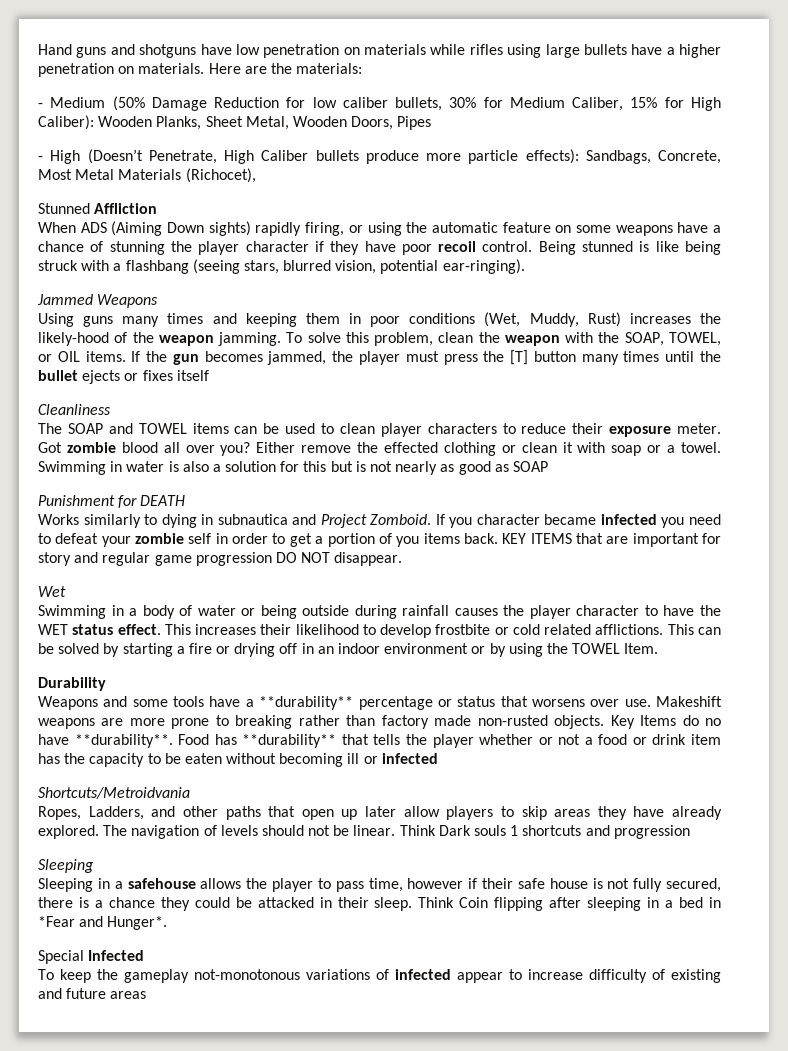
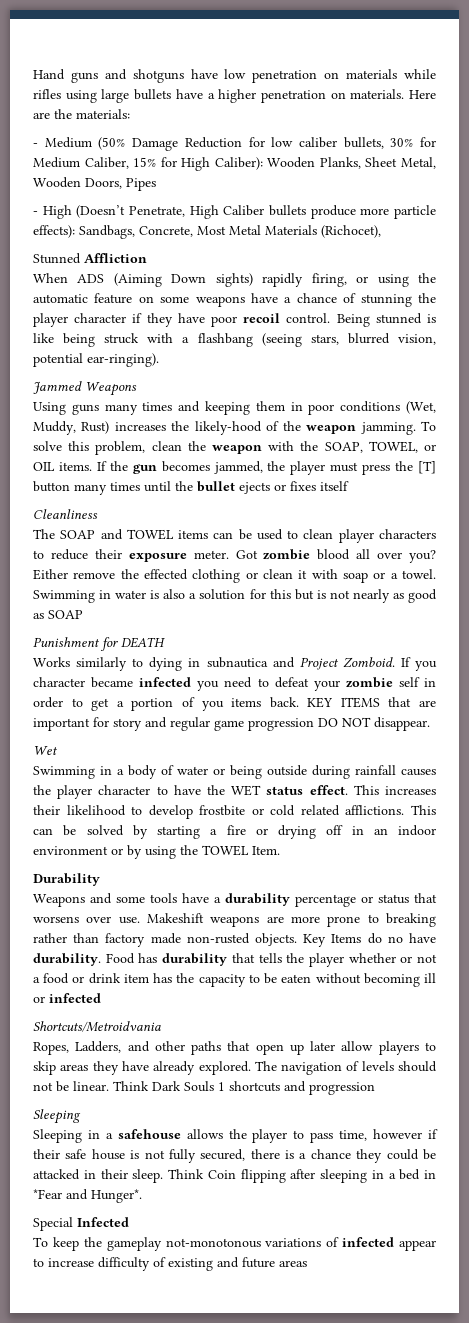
[259,696,354,710] **durability** -> [225,893,290,906] durability
[74,734,173,748] **durability**. -> [33,953,101,966] durability.
[242,734,337,748] **durability** -> [162,953,228,966] durability
[474,825,507,836] souls -> [184,1081,214,1092] Souls

